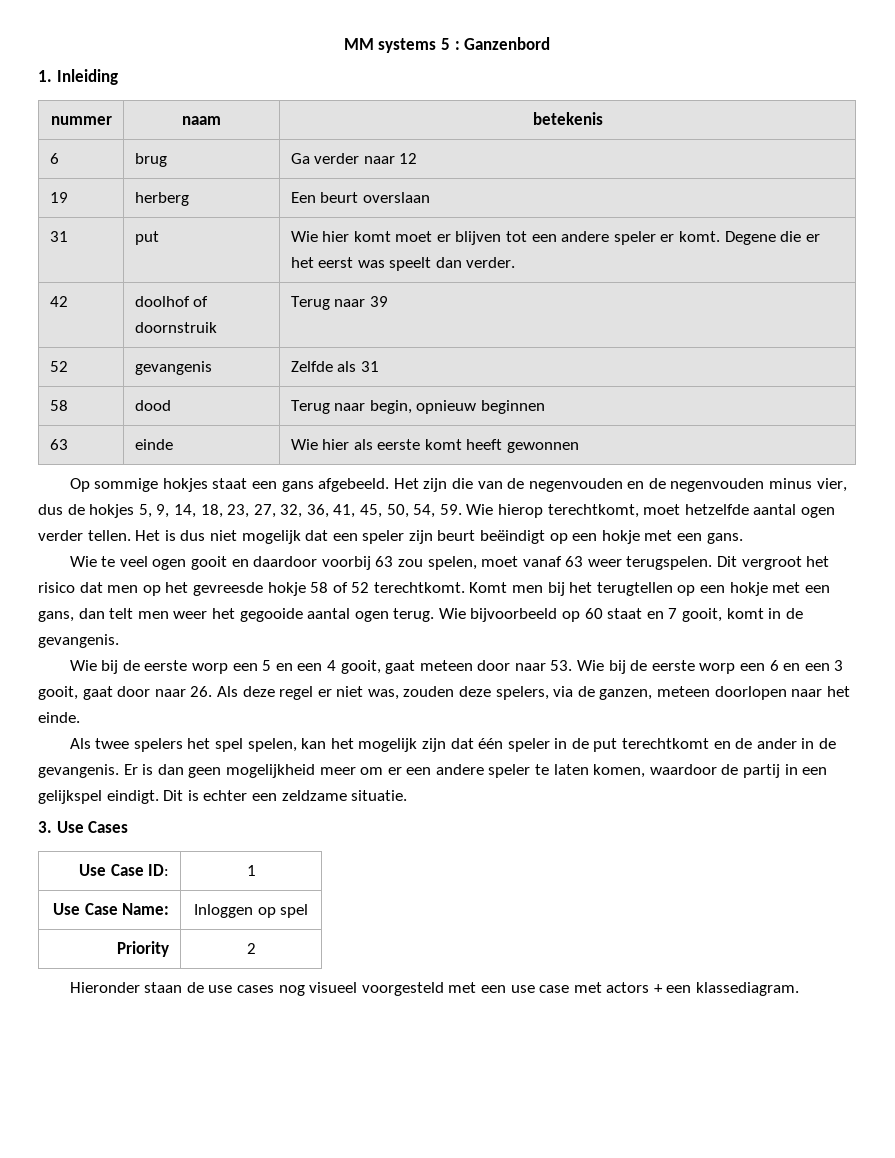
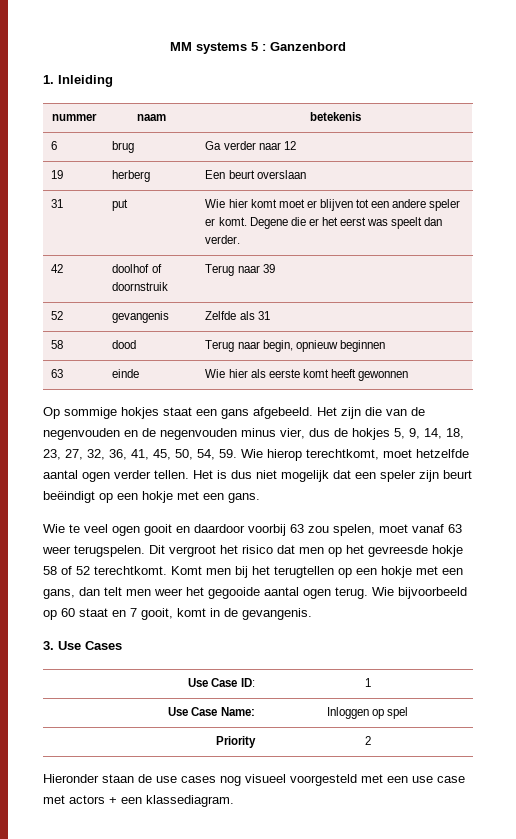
[69,660,844,674] [38,686,850,700] [38,712,80,723] [69,738,837,752] [38,764,828,778] [38,790,408,804] // Wie bij de eerste worp een 5 en een 4 gooit, gaat meteen door naar 53. Wie bij de eerste worp een 6 en een 3 gooit, gaat door naar 26. Als deze regel er niet was, zouden deze spelers, via de ganzen, meteen doorlopen naar het einde. // Als twee spelers het spel spelen, kan het mogelijk zijn dat één speler in de put terechtkomt en de ander in de gevangenis. Er is dan geen mogelijkheid meer om er een andere speler te laten komen, waardoor de partij in een gelijkspel eindigt. Dit is echter een zeldzame situatie. -> (312, 614) none

